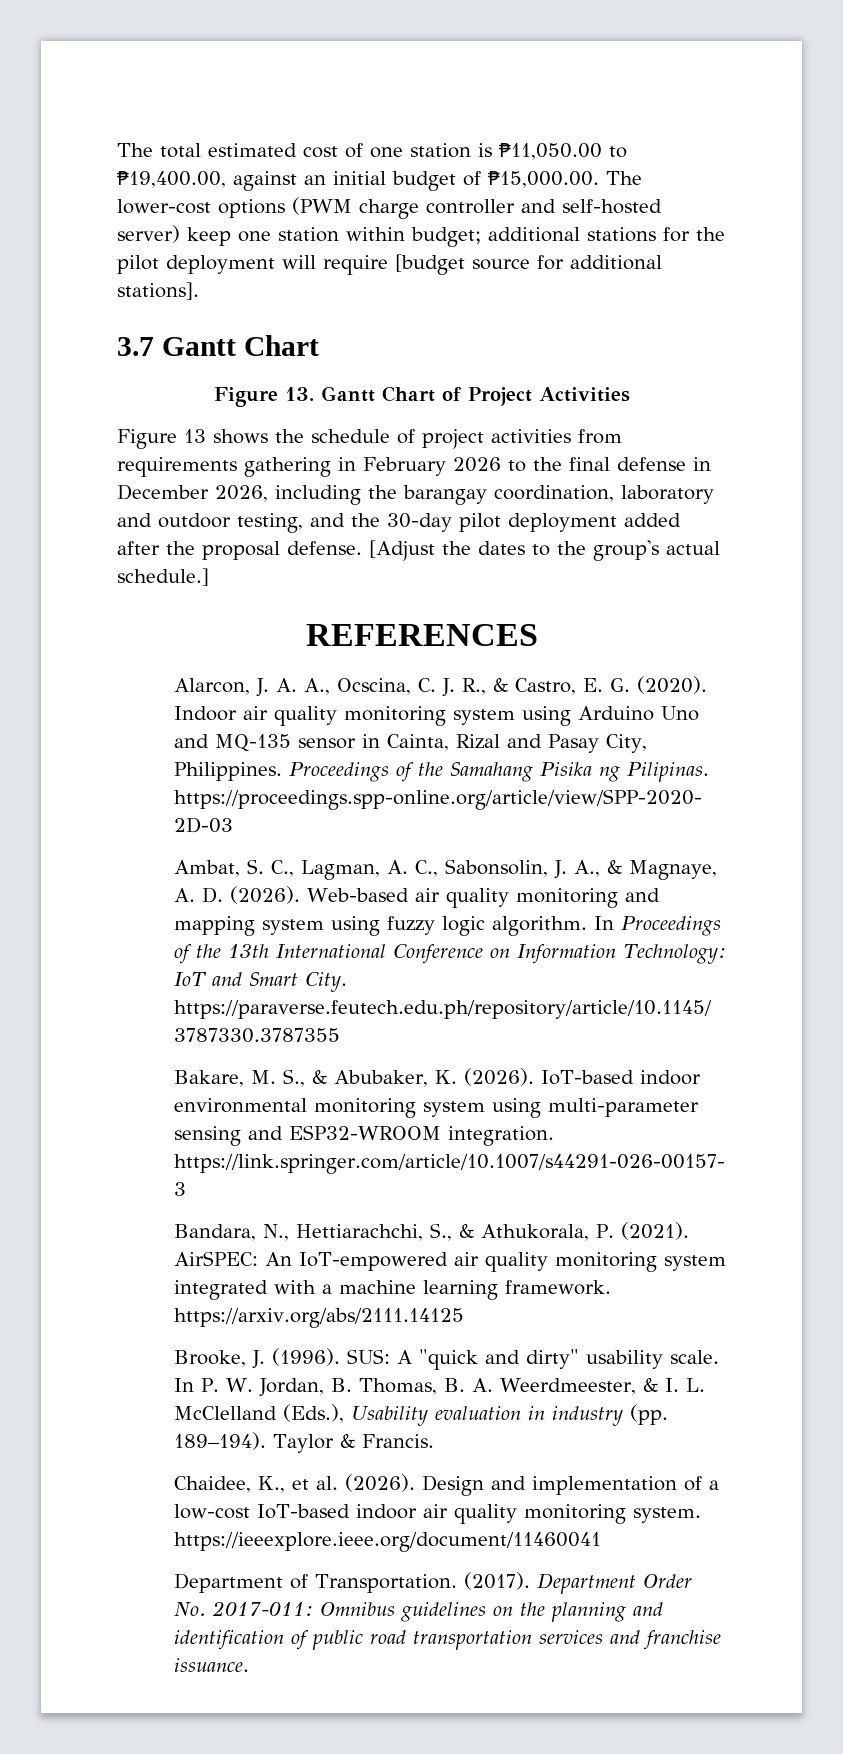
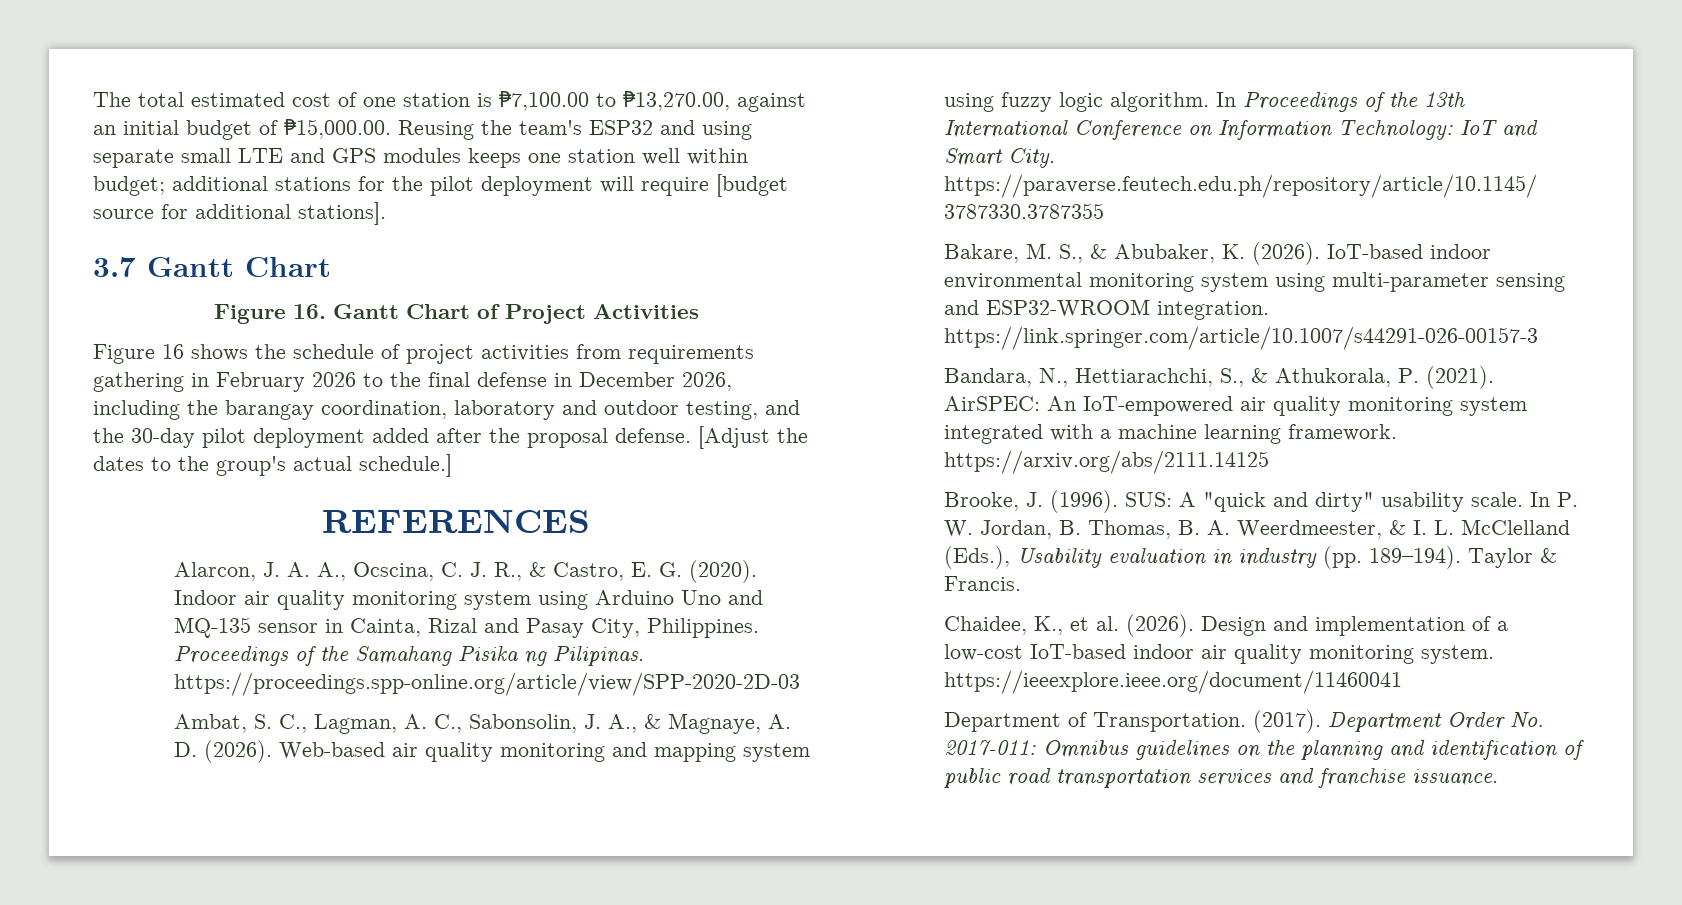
[499,143,627,160] [117,171,226,188] ₱11,050.00 to ₱19,400.00, -> [499,91,730,111] ₱7,100.00 to ₱13,270.00,
[606,171,642,185] [117,197,662,219] [117,225,339,246] The lower-cost options (PWM charge controller and self-hosted server) keep one station -> [398,120,752,140] [93,148,680,168] Reusing the team's ESP32 and using separate small LTE and GPS modules keeps one station well
[284,387,314,401] 13. -> [292,304,326,319] 16.
[184,429,206,443] 13 -> [162,344,184,359] 16

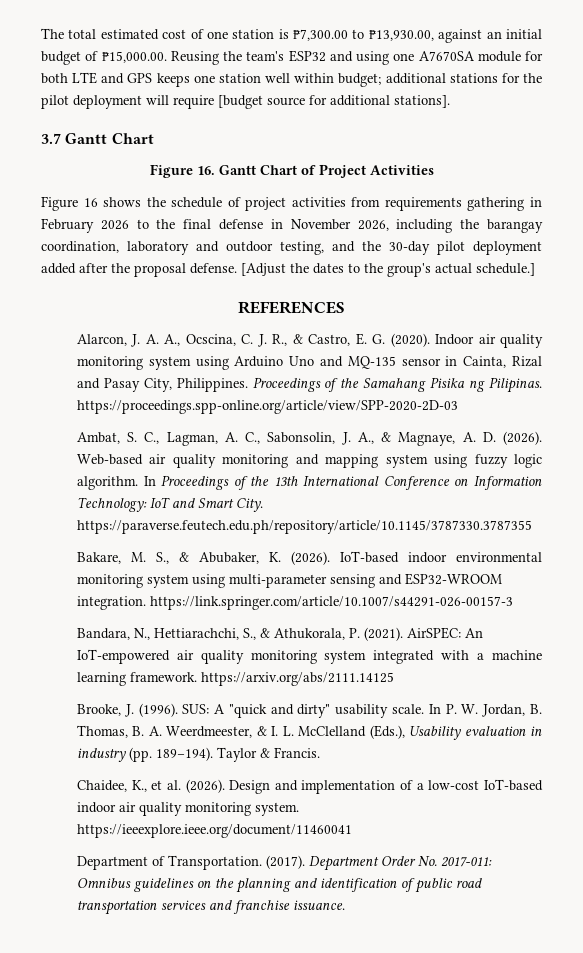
[499,91,730,111] ₱7,100.00 to ₱13,270.00, -> [293,29,434,41] ₱7,300.00 to ₱13,930.00,
[93,148,231,168] separate small -> [393,51,543,62] [41,73,68,84] one A7670SA module for both
[383,148,461,163] modules -> (153, 78) none
[579,372,675,387] December -> [290,219,351,230] November

